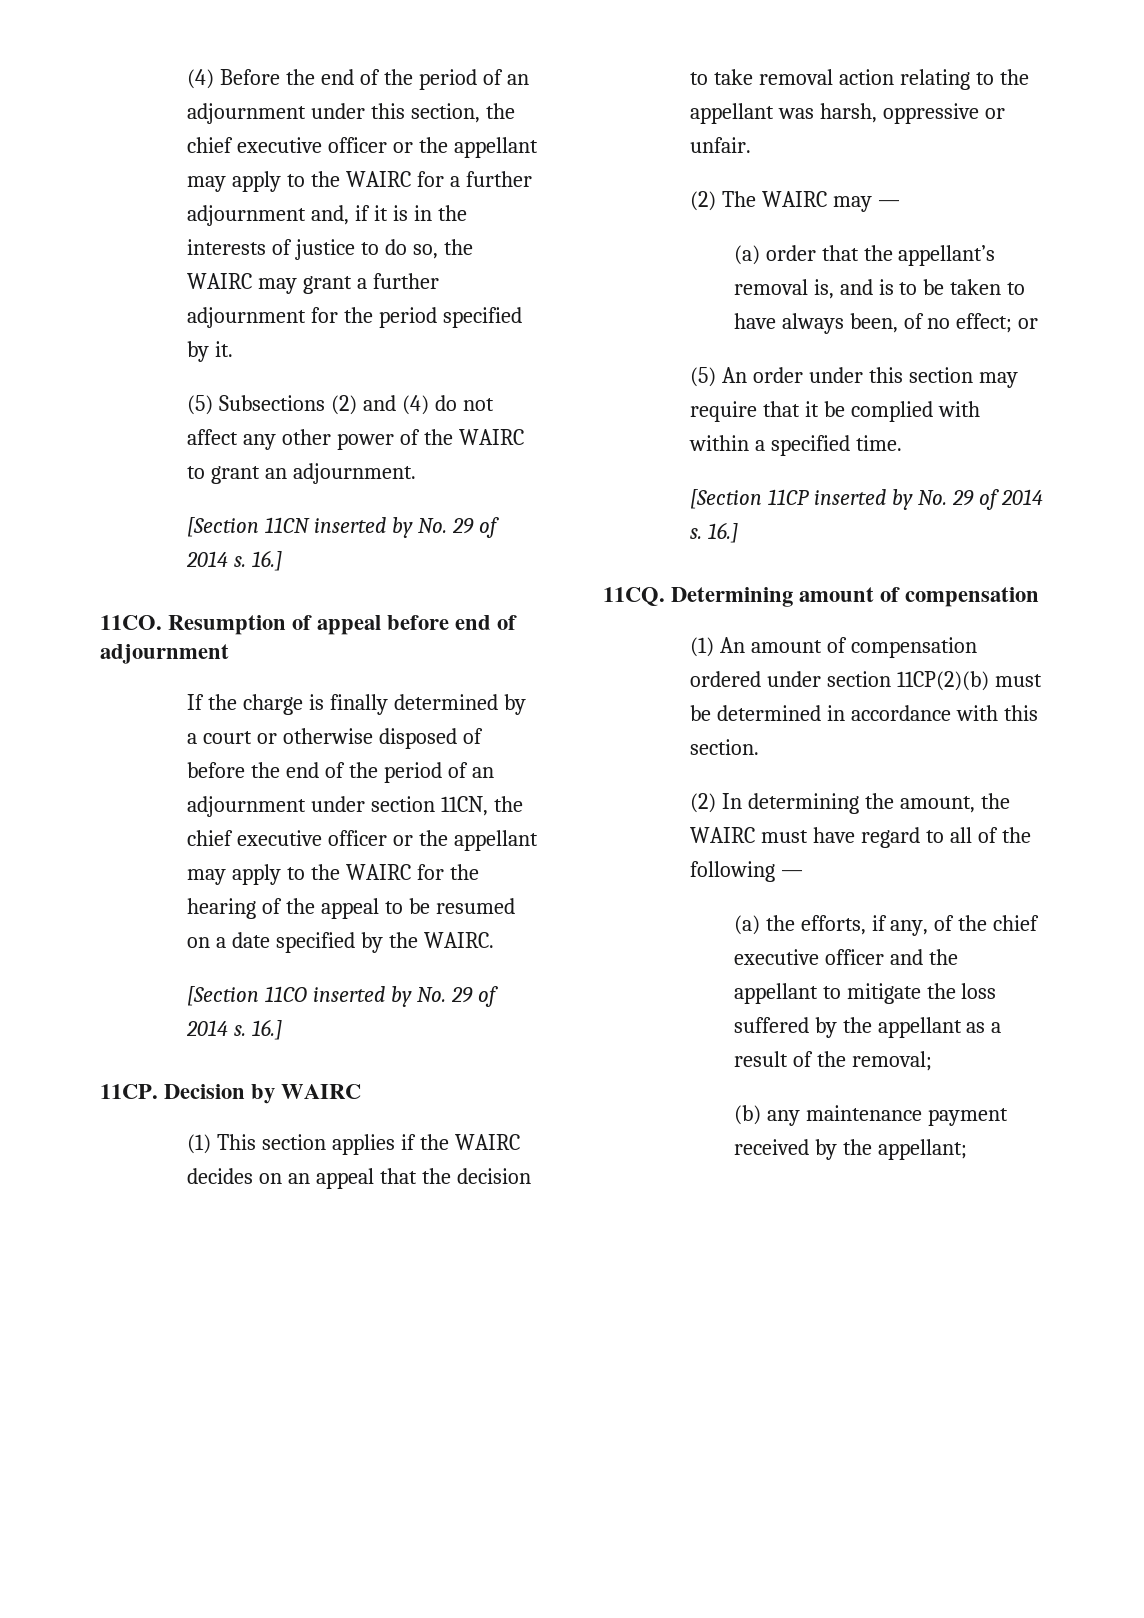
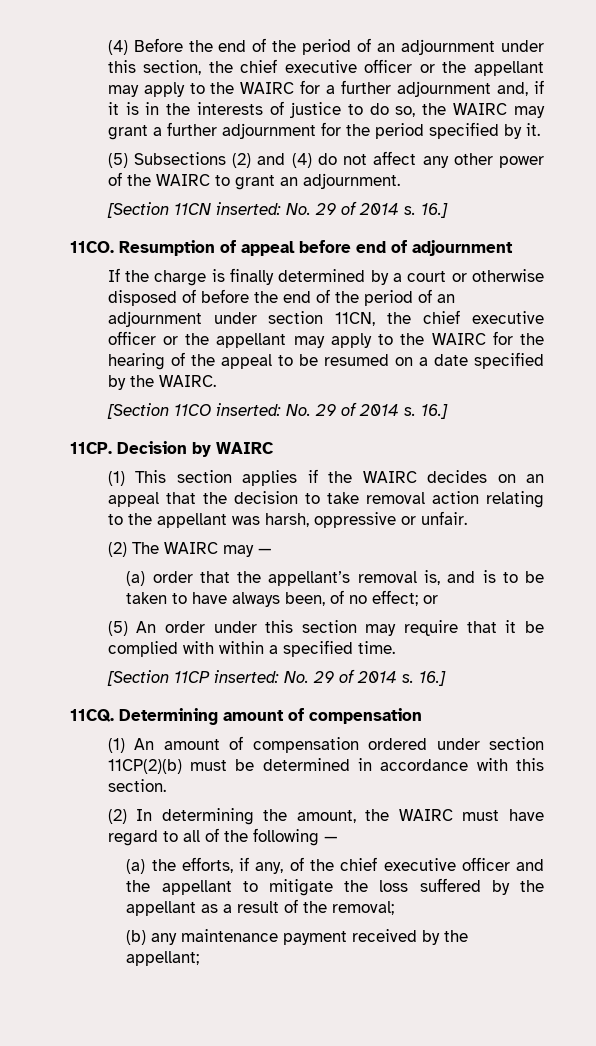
[314,517,413,538] inserted by -> [215,202,281,215] inserted:
[313,986,412,1007] inserted by -> [215,403,281,416] inserted:
[814,489,913,510] inserted by -> [213,670,279,683] inserted:

